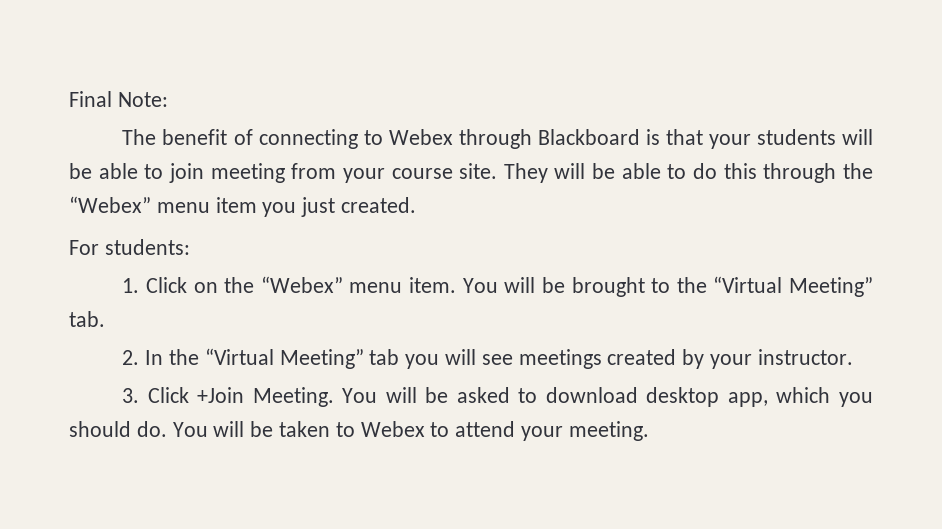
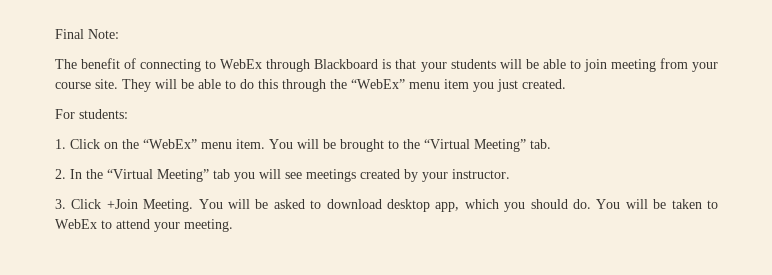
[388,129,453,145] Webex -> [220,59,263,69] WebEx
[69,196,151,213] “Webex” -> [351,79,405,89] “WebEx”
[260,276,343,293] “Webex” -> [143,139,197,149] “WebEx”
[360,421,425,437] Webex -> [55,219,97,229] WebEx

